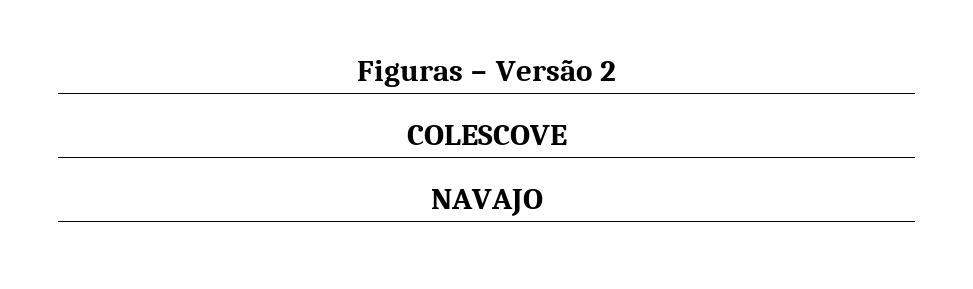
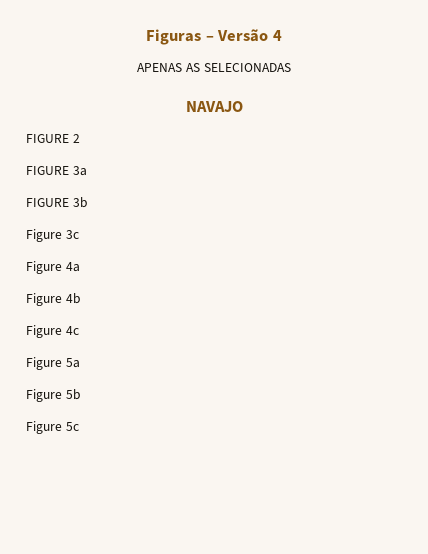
[599,61,616,81] [406,125,567,145] [430,189,543,216] 2 // COLESCOVE // NAVAJO -> [272,30,282,41] [137,63,291,72] [185,101,243,112] [26,134,80,143] [26,166,87,176] [26,197,87,208] [26,229,79,242] [26,261,80,274] [26,293,80,306] [26,325,79,338] [26,357,80,370] [26,389,80,402] [26,421,79,434] 4 // APENAS AS SELECIONADAS // NAVAJO // FIGURE 2 // FIGURE 3a // FIGURE 3b // Figure 3c // Figure 4a // Figure 4b // Figure 4c // Figure 5a // Figure 5b // Figure 5c

